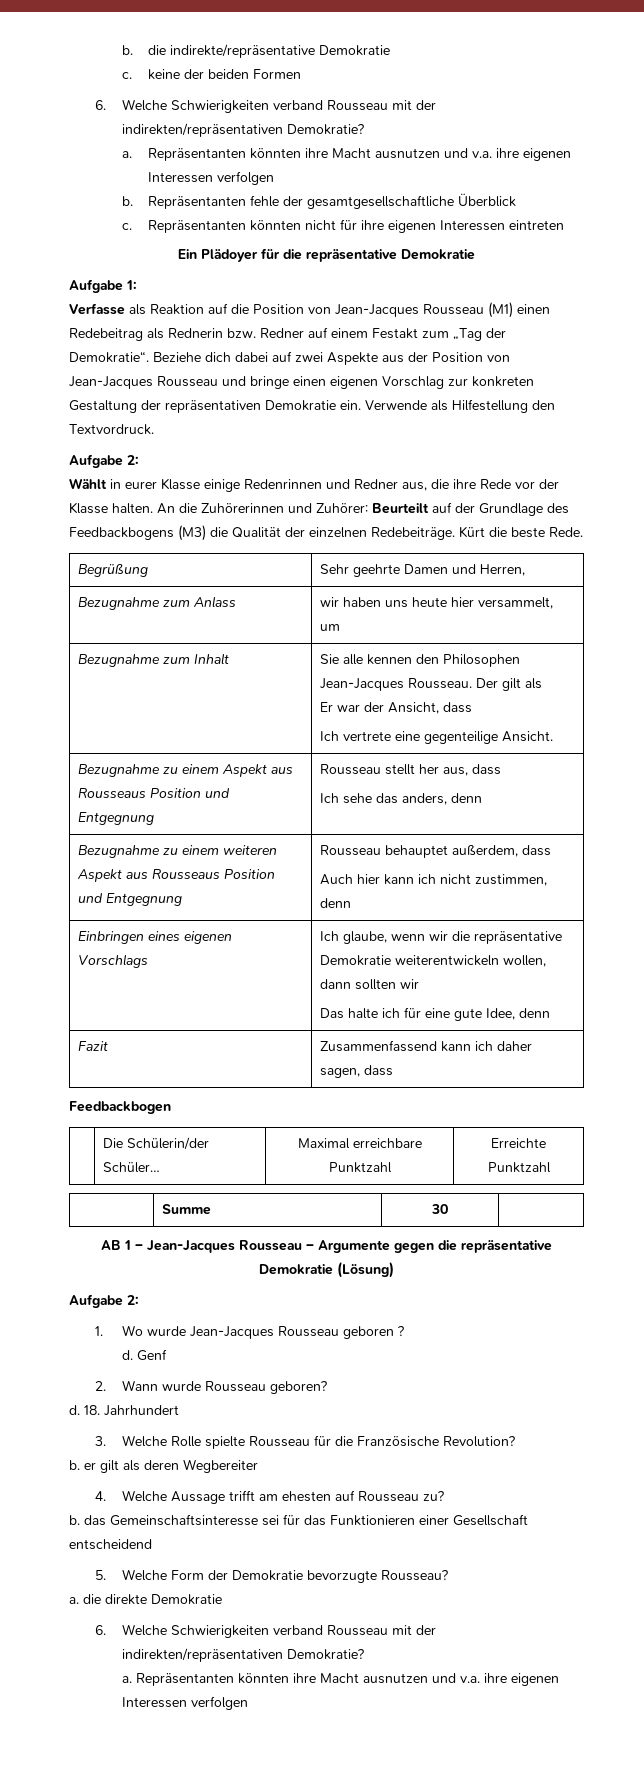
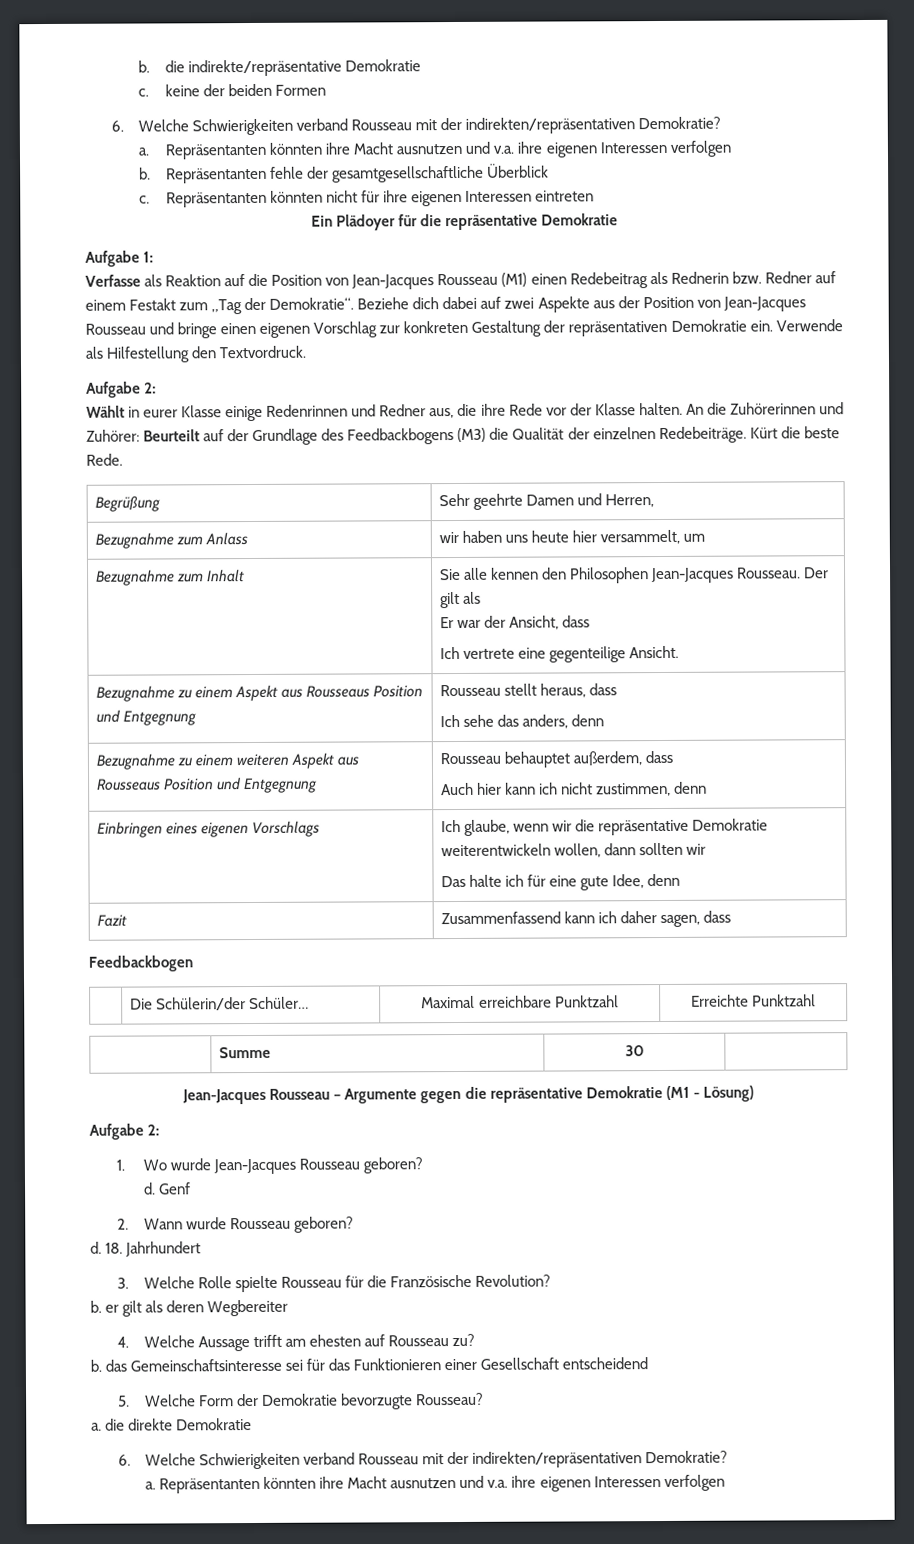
[419,764,469,776] her aus, -> [540,683,587,698] heraus,
[101,1240,143,1250] AB 1 – -> (645, 1051) none
[337,1262,394,1278] (Lösung) -> [665,1085,754,1102] (M1 - Lösung)
[342,1326,404,1339] geboren ? -> [363,1157,424,1174] geboren?

